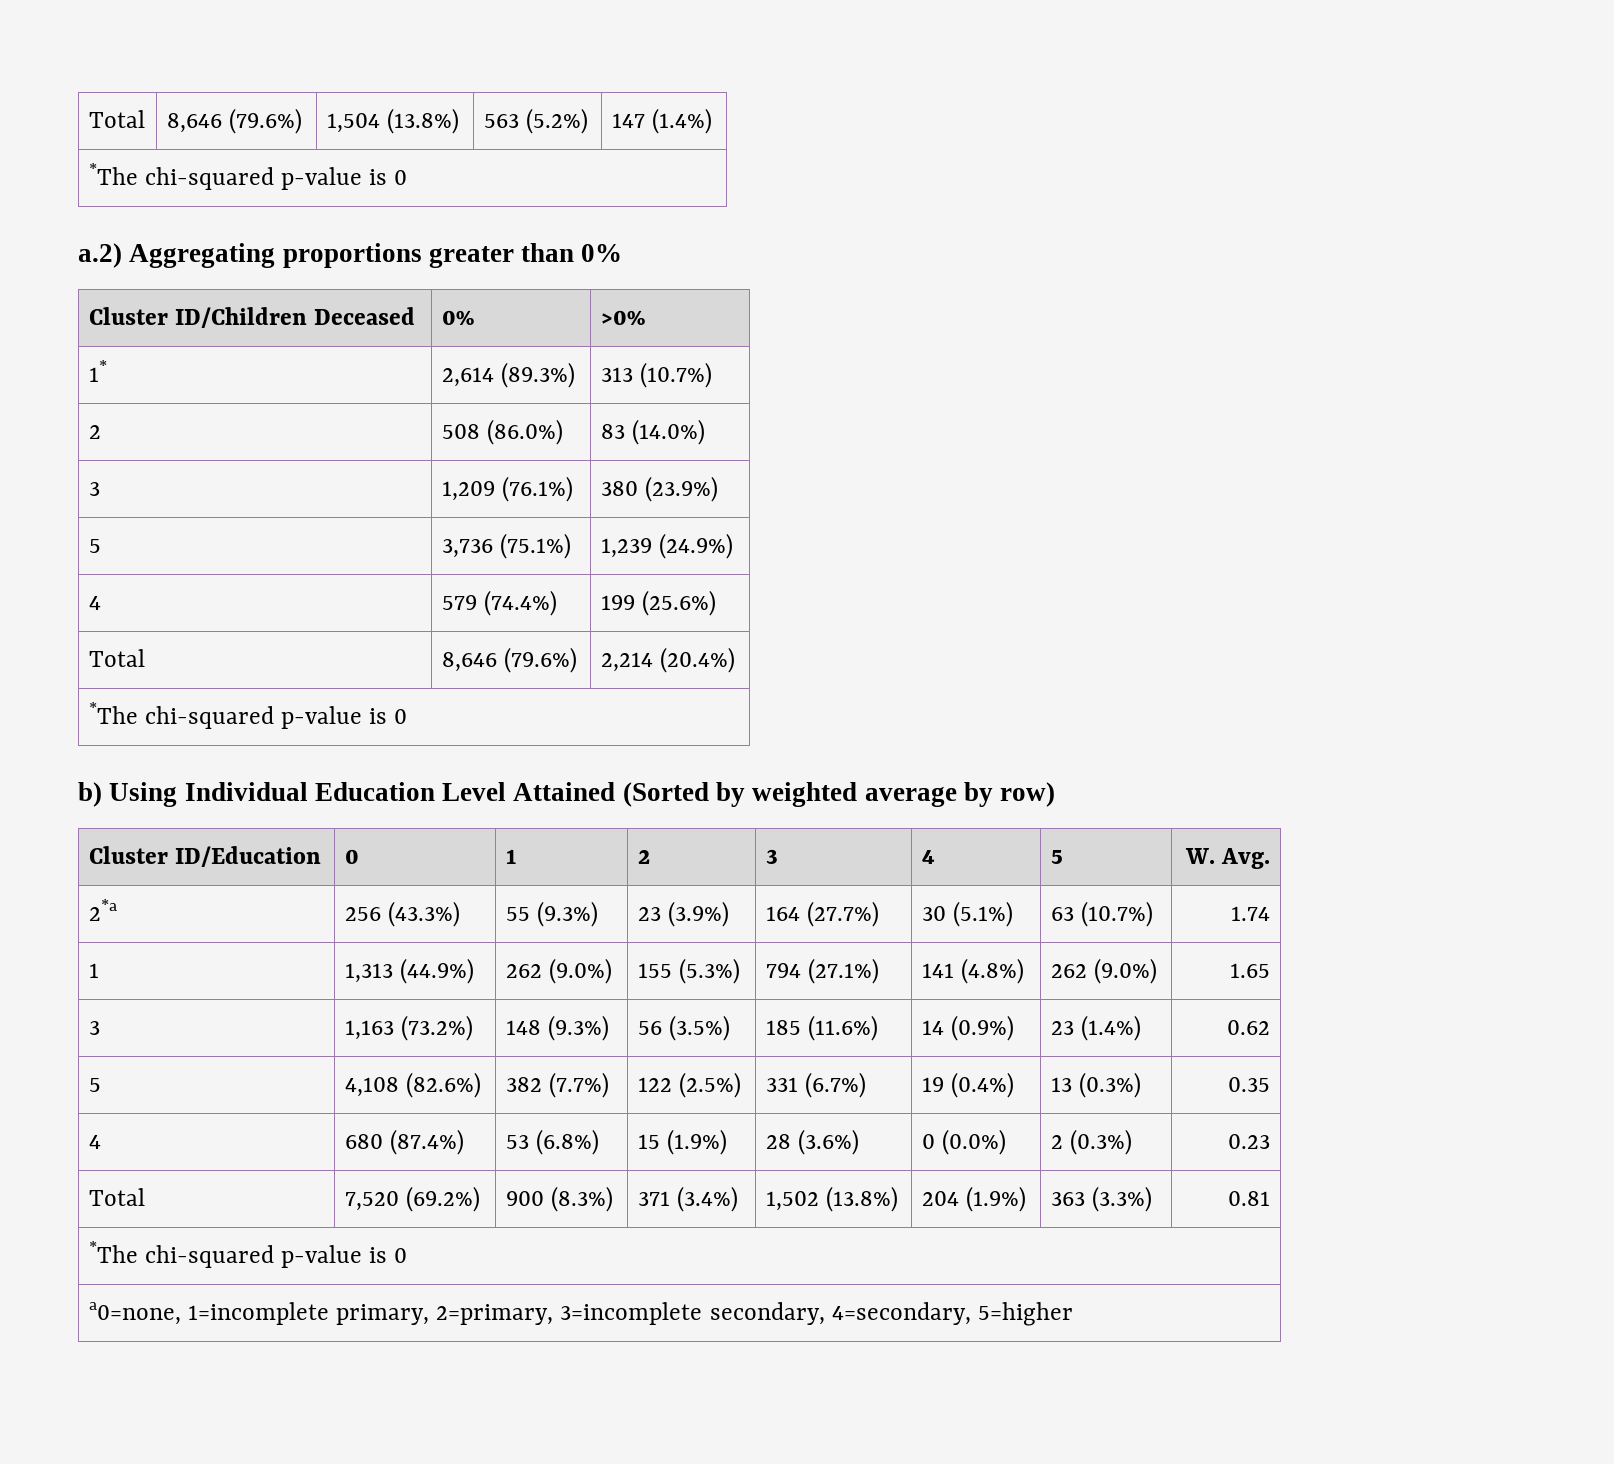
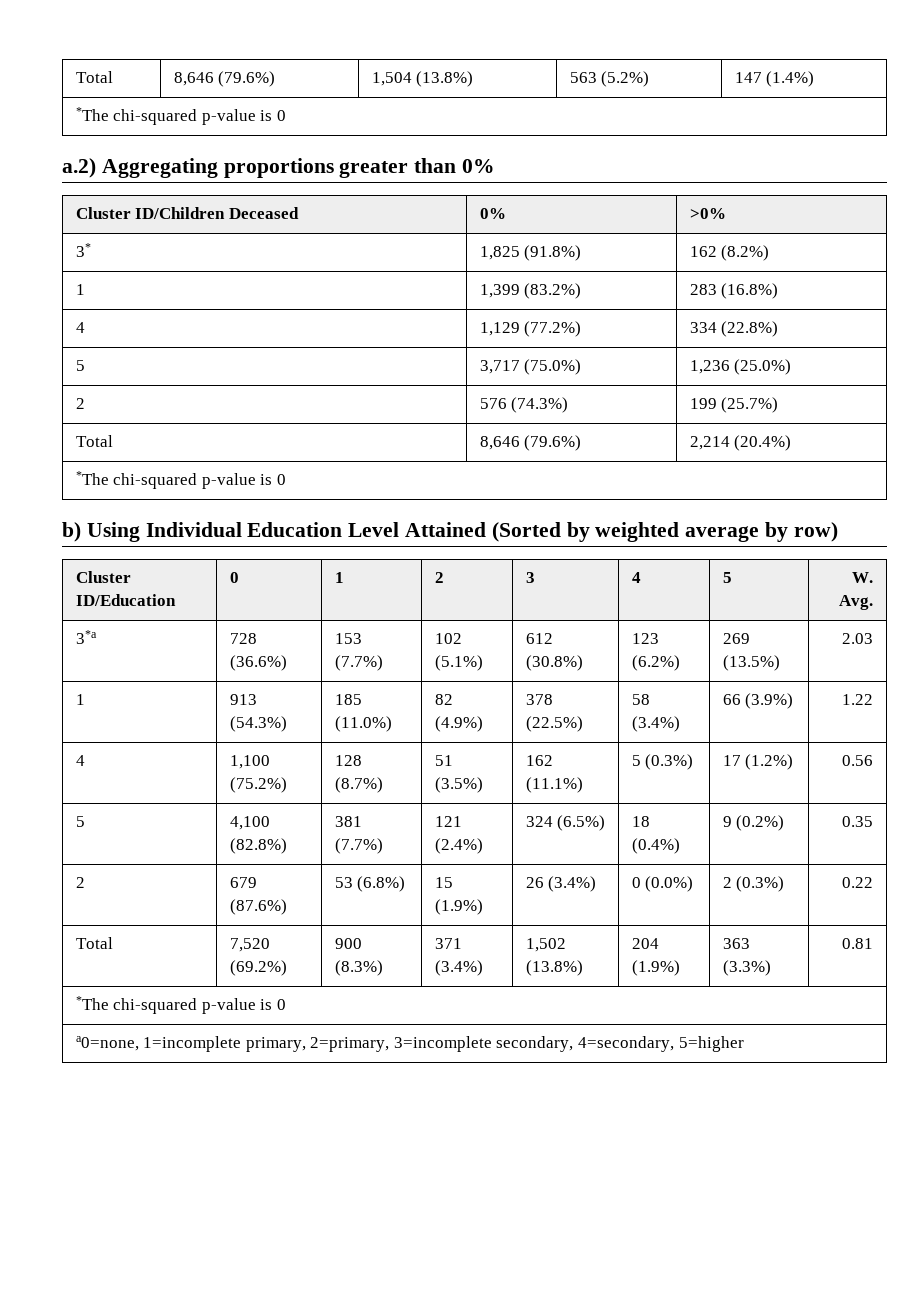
[88,360,107,382] [441,362,575,388] [600,362,712,388] [88,425,101,439] [441,419,563,445] [600,419,705,445] [88,482,100,496] [441,476,573,502] [600,476,718,502] [88,539,101,553] [441,533,571,559] [600,533,733,559] [88,596,101,610] [441,590,557,616] 1* | 2,614 (89.3%) | 313 (10.7%) // 2 | 508 (86.0%) | 83 (14.0%) // 3 | 1,209 (76.1%) | 380 (23.9%) // 5 | 3,736 (75.1%) | 1,239 (24.9%) // 4 | 579 (74.4%) -> [75,243,91,257] [479,245,582,261] [689,245,770,261] [75,284,85,295] [479,283,582,299] [689,283,779,299] [75,322,85,333] [479,321,582,337] [689,321,779,337] [75,360,85,371] [479,359,582,375] [689,359,792,375] [75,398,85,409] [479,397,569,413] 3* | 1,825 (91.8%) | 162 (8.2%) // 1 | 1,399 (83.2%) | 283 (16.8%) // 4 | 1,129 (77.2%) | 334 (22.8%) // 5 | 3,717 (75.0%) | 1,236 (25.0%) // 2 | 576 (74.3%)
[641,590,716,616] (25.6%) -> [721,397,779,413] (25.7%)
[88,899,117,921] [344,901,460,927] [505,901,598,927] [637,901,729,927] [765,901,879,927] [921,901,1013,927] [1050,901,1153,927] [1231,906,1271,921] [88,963,99,978] [344,958,474,984] [505,958,612,984] [637,958,740,984] [765,958,879,984] [921,958,1024,984] [1050,958,1157,984] [1230,963,1271,978] [88,1021,100,1035] [344,1015,473,1041] [505,1015,609,1041] [637,1015,730,1041] [765,1015,878,1041] [921,1015,1014,1041] [1050,1015,1141,1041] [1227,1020,1271,1035] [88,1078,101,1092] [344,1072,481,1098] [505,1072,609,1098] [637,1072,741,1098] [765,1072,866,1098] [921,1077,944,1092] 2*a | 256 (43.3%) | 55 (9.3%) | 23 (3.9%) | 164 (27.7%) | 30 (5.1%) | 63 (10.7%) | 1.74 // 1 | 1,313 (44.9%) | 262 (9.0%) | 155 (5.3%) | 794 (27.1%) | 141 (4.8%) | 262 (9.0%) | 1.65 // 3 | 1,163 (73.2%) | 148 (9.3%) | 56 (3.5%) | 185 (11.6%) | 14 (0.9%) | 23 (1.4%) | 0.62 // 5 | 4,108 (82.6%) | 382 (7.7%) | 122 (2.5%) | 331 (6.7%) | 19 -> [75,630,97,644] [229,633,257,644] [229,655,287,671] [334,633,362,644] [334,655,383,671] [434,633,462,644] [434,655,483,671] [525,633,553,644] [525,655,583,671] [631,633,659,644] [631,655,680,671] [722,633,750,644] [722,655,780,671] [842,633,874,644] [75,694,85,705] [229,694,257,705] [229,716,287,732] [334,694,362,705] [334,716,392,732] [434,694,453,705] [434,716,483,732] [525,694,553,705] [525,716,583,732] [631,694,650,705] [631,716,680,732] [722,693,794,709] [842,694,874,705] [75,755,85,766] [229,755,270,769] [229,777,287,793] [334,755,362,766] [334,777,383,793] [434,755,453,766] [434,777,483,793] [525,755,553,766] [525,777,583,793] [631,754,694,770] [722,754,794,770] [842,755,874,766] [75,816,85,827] [229,816,270,830] [229,838,287,854] [334,816,362,827] [334,838,383,854] [434,816,462,827] [434,838,483,854] [525,815,606,831] [631,816,650,827] 3*a | 728 (36.6%) | 153 (7.7%) | 102 (5.1%) | 612 (30.8%) | 123 (6.2%) | 269 (13.5%) | 2.03 // 1 | 913 (54.3%) | 185 (11.0%) | 82 (4.9%) | 378 (22.5%) | 58 (3.4%) | 66 (3.9%) | 1.22 // 4 | 1,100 (75.2%) | 128 (8.7%) | 51 (3.5%) | 162 (11.1%) | 5 (0.3%) | 17 (1.2%) | 0.56 // 5 | 4,100 (82.8%) | 381 (7.7%) | 121 (2.4%) | 324 (6.5%) | 18
[1050,1072,1141,1098] 13 (0.3%) -> [722,815,785,831] 9 (0.2%)
[88,1135,101,1149] [344,1129,464,1155] 4 | 680 (87.4%) -> [75,877,85,888] [229,877,257,888] [229,899,287,915] 2 | 679 (87.6%)
[765,1129,859,1155] 28 (3.6%) -> [525,876,597,892] 26 (3.4%)
[1228,1134,1271,1149] 0.23 -> [842,877,874,888] 0.22

